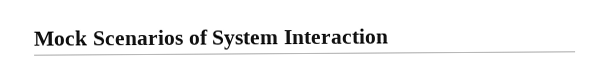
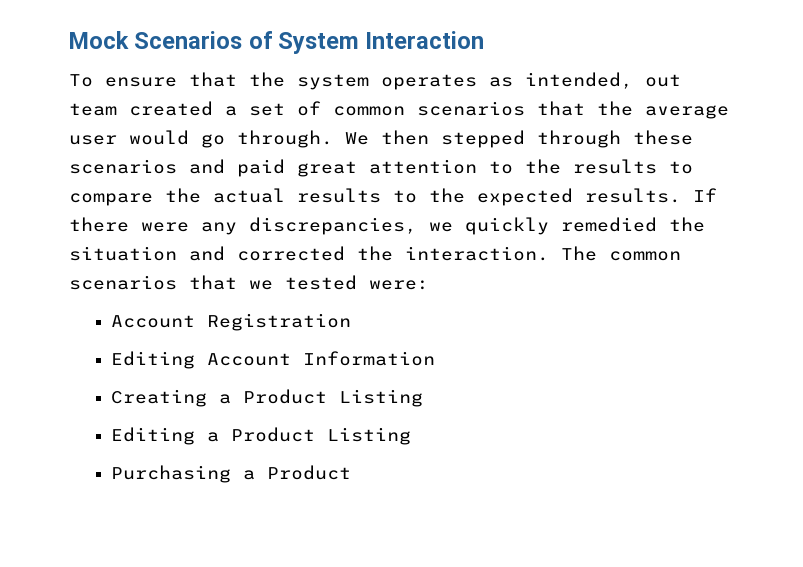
(390, 36) none -> [69,72,681,90] [69,101,729,119] [69,130,693,148] [69,159,693,177] [69,188,717,206] [69,217,705,235] [69,246,681,261] [69,275,429,290] [111,313,352,331] [111,351,436,369] [111,389,424,407] [111,427,412,445] [111,465,352,483] // To ensure that the system operates as intended, out team created a set of common scenarios that the average user would go through. We then stepped through these scenarios and paid great attention to the results to compare the actual results to the expected results. If there were any discrepancies, we quickly remedied the situation and corrected the interaction. The common scenarios that we tested were: // Account Registration // Editing Account Information // Creating a Product Listing // Editing a Product Listing // Purchasing a Product

